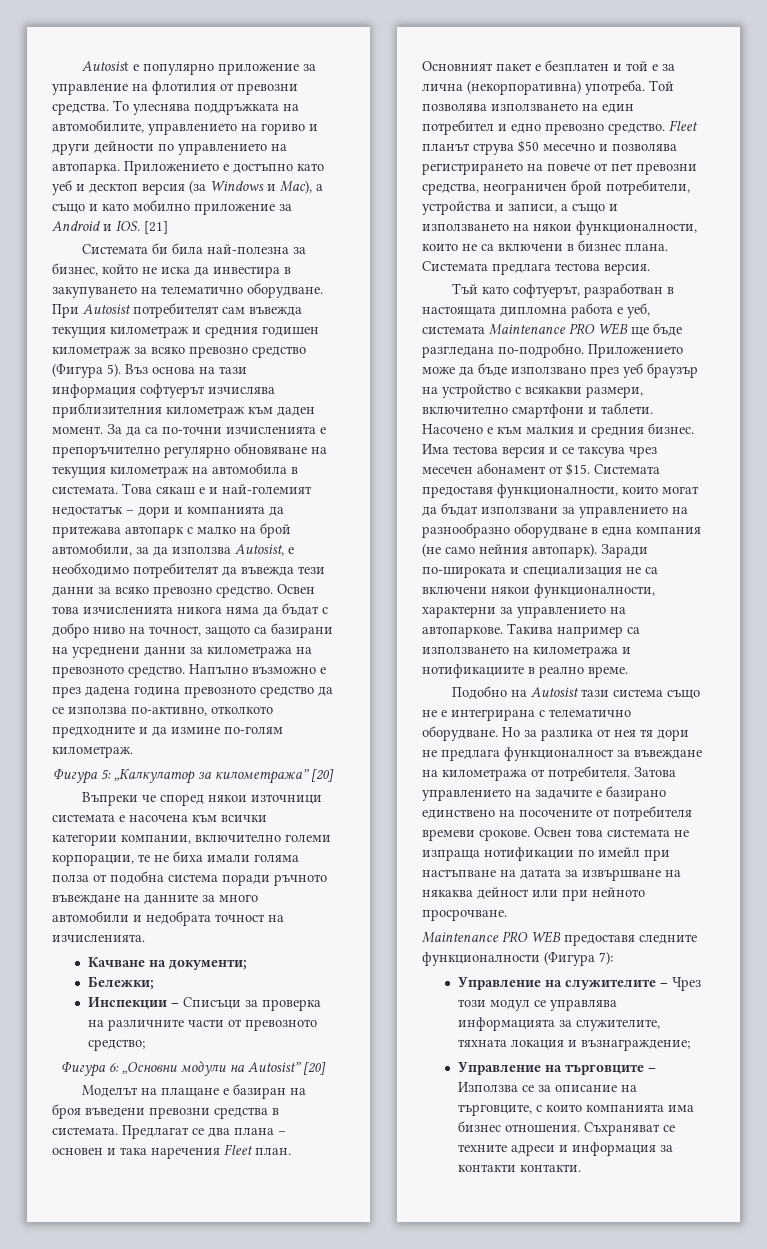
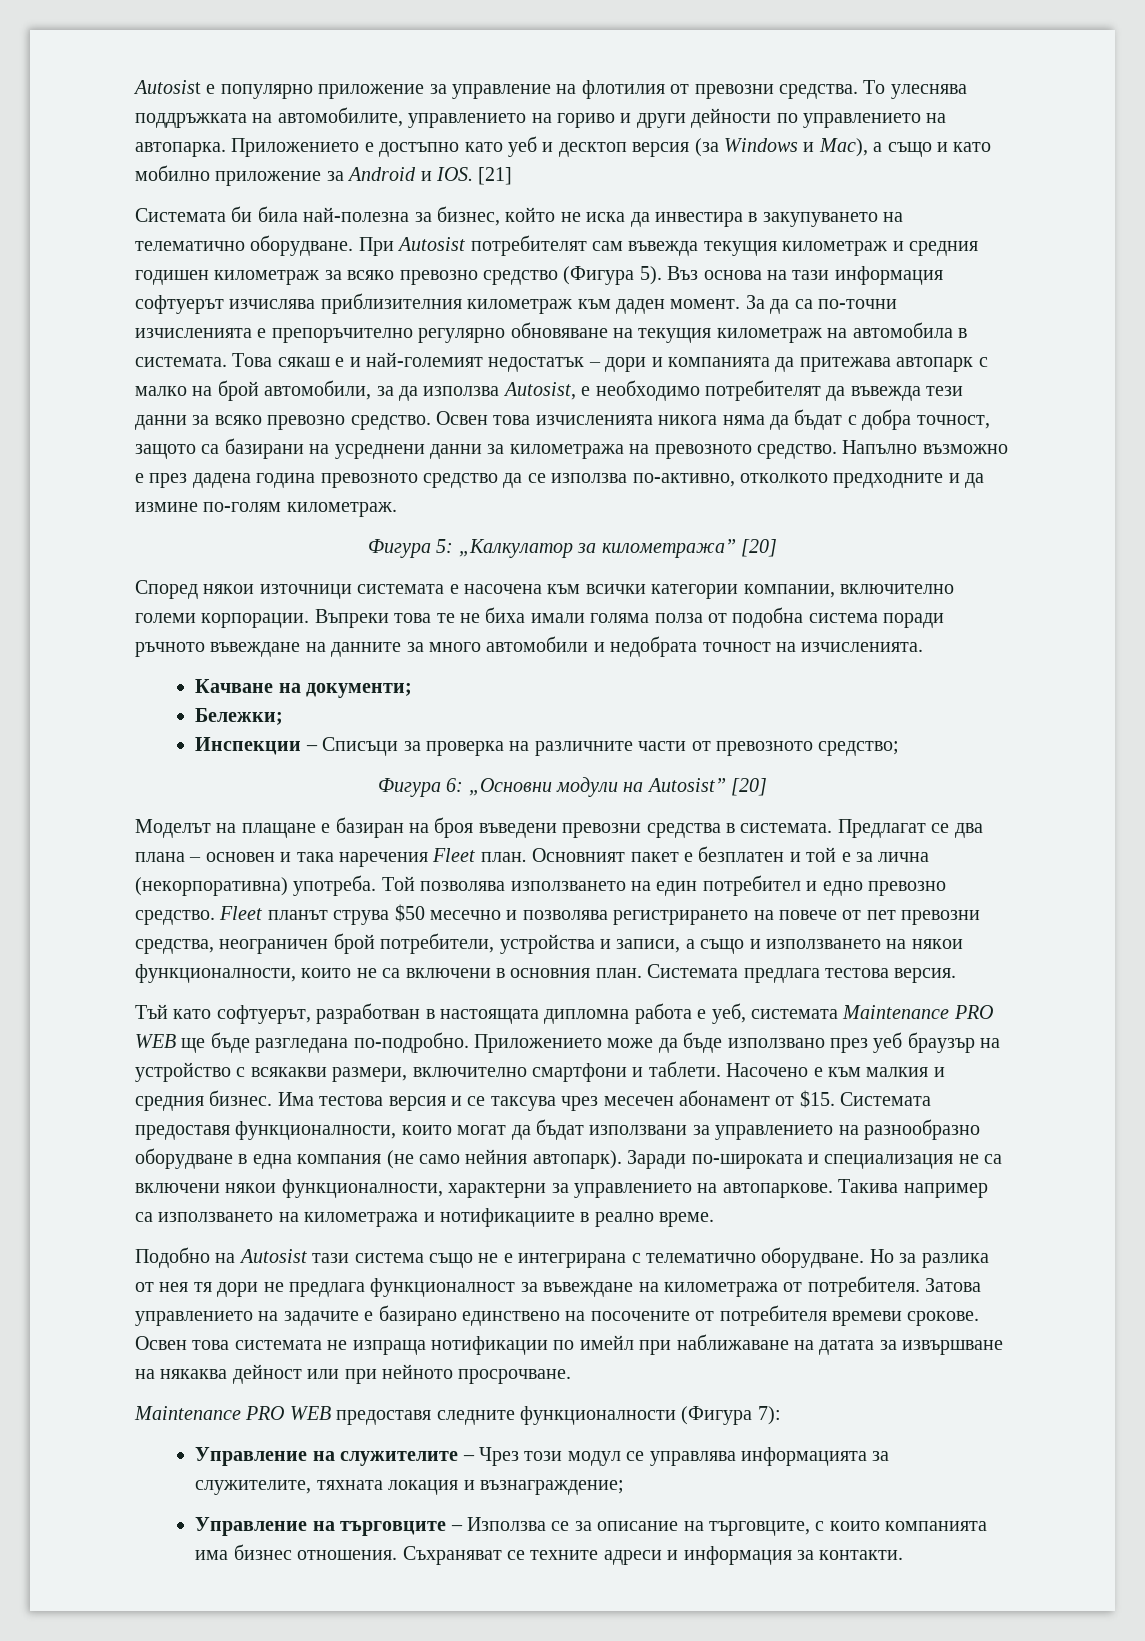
[52,623,145,638] добро ниво на -> [862,409,912,430] добра
[81,792,204,806] Въпреки че според -> [135,580,198,599] Според
[52,854,134,866] корпорации, -> [201,609,432,628] корпорации. Въпреки това
[578,240,668,251] бизнес плана. -> [510,968,642,978] основния план.
[422,869,496,877] настъпване -> [676,1334,789,1350] наближаване
[457,1164,516,1172] контакти -> (814, 1555) none

